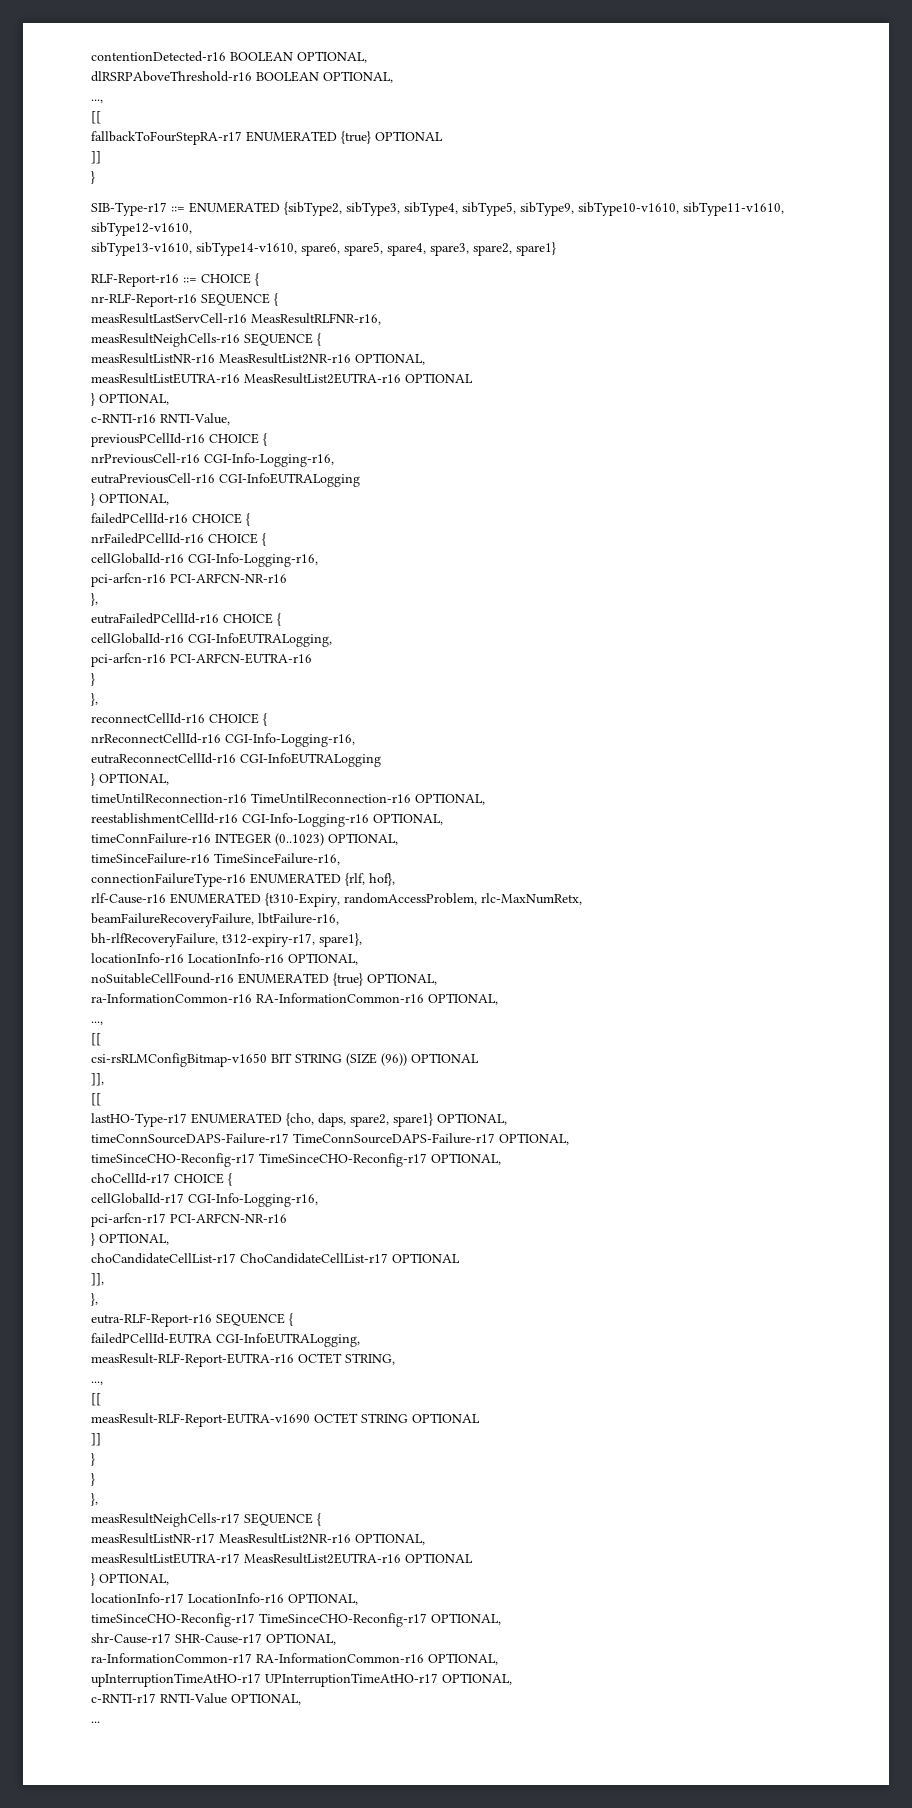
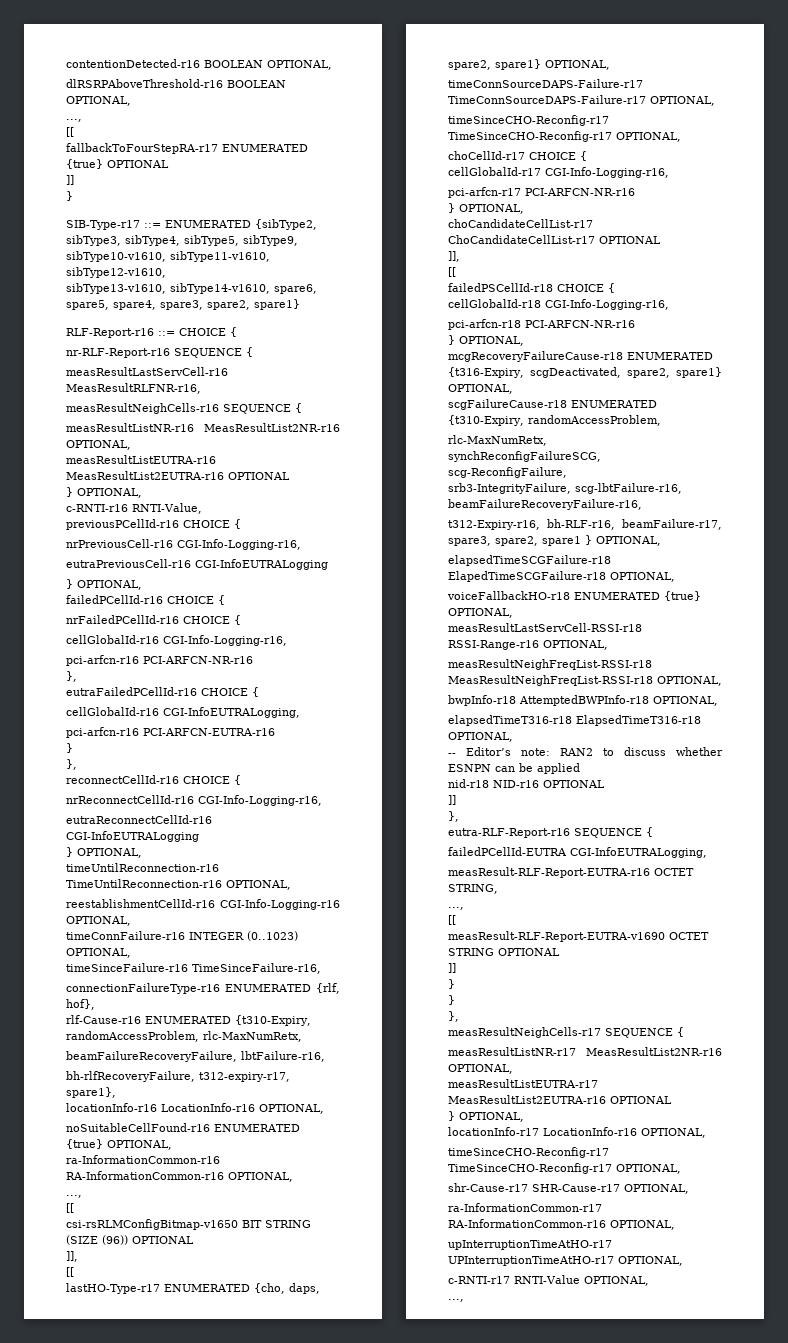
(104, 1279) none -> [448,267,456,277] [448,283,615,293] [448,299,669,310] [448,319,635,330] [448,335,524,346] [448,351,713,362] [448,367,722,378] [448,384,513,394] [448,399,657,410] [448,415,661,426] [448,435,547,446] [448,451,601,462] [448,467,567,478] [448,483,682,494] [448,499,642,510] [448,519,722,530] [448,535,661,546] [448,555,611,566] [448,571,675,582] [447,591,701,601] [448,608,513,618] [448,623,642,632] [448,640,608,650] [448,659,652,670] [448,675,722,686] [448,695,718,706] [448,715,701,726] [448,732,513,742] [448,747,723,756] [448,763,580,774] [448,779,605,788] [448,795,456,805] // [[ // failedPSCellId-r18 CHOICE { // cellGlobalId-r18 CGI-Info-Logging-r16, // pci-arfcn-r18 PCI-ARFCN-NR-r16 // } OPTIONAL, // mcgRecoveryFailureCause-r18 ENUMERATED {t316-Expiry, scgDeactivated, spare2, spare1} OPTIONAL, // scgFailureCause-r18 ENUMERATED {t310-Expiry, randomAccessProblem, // rlc-MaxNumRetx, // synchReconfigFailureSCG, scg-ReconfigFailure, // srb3-IntegrityFailure, scg-lbtFailure-r16, beamFailureRecoveryFailure-r16, // t312-Expiry-r16, bh-RLF-r16, beamFailure-r17, spare3, spare2, spare1 } OPTIONAL, // elapsedTimeSCGFailure-r18 ElapedTimeSCGFailure-r18 OPTIONAL, // voiceFallbackHO-r18 ENUMERATED {true} OPTIONAL, // measResultLastServCell-RSSI-r18 RSSI-Range-r16 OPTIONAL, // measResultNeighFreqList-RSSI-r18 MeasResultNeighFreqList-RSSI-r18 OPTIONAL, // bwpInfo-r18 AttemptedBWPInfo-r18 OPTIONAL, // elapsedTimeT316-r18 ElapsedTimeT316-r18 OPTIONAL, // -- Editor’s note: RAN2 to discuss whether ESNPN can be applied // nid-r18 NID-r16 OPTIONAL // ]]
[91,1721,100,1723] ... -> [448,1299,464,1302] ...,

